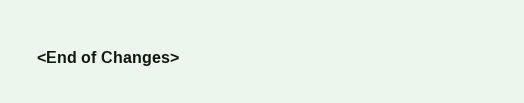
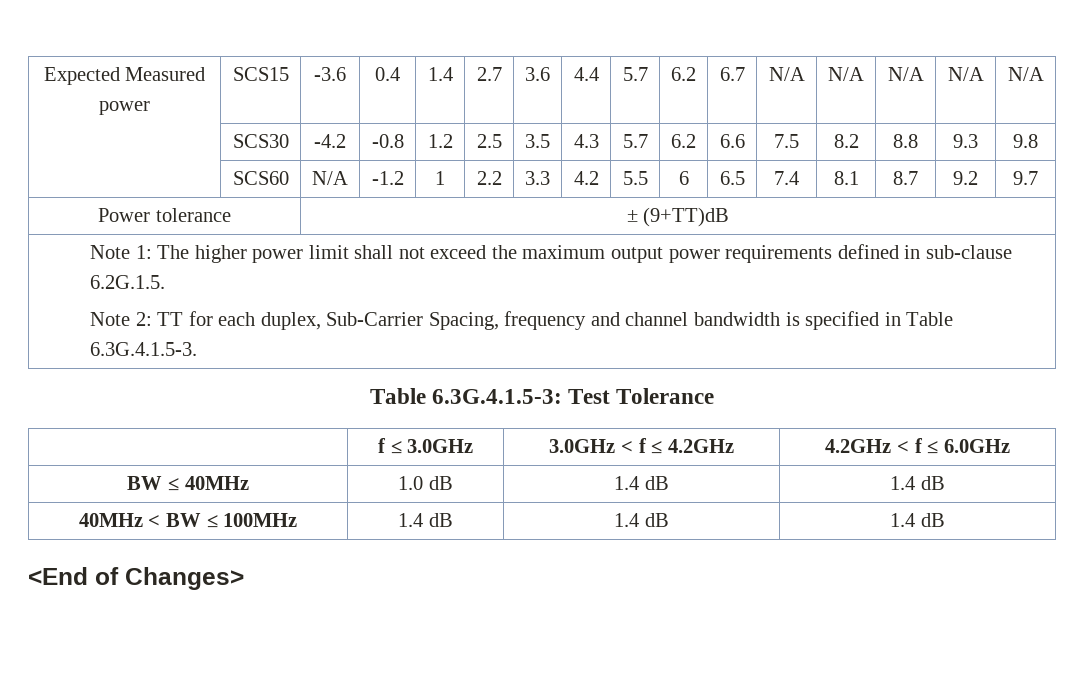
(37, 57) none -> [43,67,206,85] [99,101,150,115] [232,67,289,81] [314,67,346,81] [375,67,400,81] [427,67,453,81] [476,67,502,81] [525,67,550,81] [573,67,599,81] [622,67,648,81] [671,67,696,81] [719,67,745,81] [768,67,805,81] [828,67,864,81] [887,67,924,81] [947,67,984,81] [1007,67,1044,81] [232,134,289,148] [314,134,346,148] [371,134,404,148] [427,134,453,148] [476,134,502,148] [525,134,550,148] [573,134,599,148] [622,134,648,148] [671,134,696,148] [719,134,745,148] [774,134,799,148] [833,134,859,148] [893,134,918,148] [953,134,978,148] [1013,134,1038,148] [232,171,289,185] [312,171,348,185] [371,171,404,185] [435,171,445,185] [476,171,502,185] [525,171,550,185] [573,171,599,185] [622,171,648,185] [678,171,689,185] [719,171,745,185] [774,171,799,185] [833,171,859,185] [893,171,918,185] [953,171,978,185] [1013,171,1038,185] [98,208,231,222] [626,207,730,227] [90,244,1012,263] [90,275,166,289] [90,311,954,330] [90,342,198,356] [369,388,715,404] [377,438,474,454] [549,438,734,454] [825,438,1010,454] [127,476,249,491] [398,476,453,490] [614,476,669,490] [890,476,945,490] [78,513,298,528] [398,513,453,527] [614,513,669,527] [890,513,945,527] Expected Measured power | SCS15 | -3.6 | 0.4 | 1.4 | 2.7 | 3.6 | 4.4 | 5.7 | 6.2 | 6.7 | N/A | N/A | N/A | N/A | N/A // | SCS30 | -4.2 | -0.8 | 1.2 | 2.5 | 3.5 | 4.3 | 5.7 | 6.2 | 6.6 | 7.5 | 8.2 | 8.8 | 9.3 | 9.8 // | SCS60 | N/A | -1.2 | 1 | 2.2 | 3.3 | 4.2 | 5.5 | 6 | 6.5 | 7.4 | 8.1 | 8.7 | 9.2 | 9.7 // Power tolerance | ± (9+TT)dB // Note 1: The higher power limit shall not exceed the maximum output power requirements defined in sub-clause 6.2G.1.5. // Note 2: TT for each duplex, Sub-Carrier Spacing, frequency and channel bandwidth is specified in Table 6.3G.4.1.5-3. // Table 6.3G.4.1.5-3: Test Tolerance // | f ≤ 3.0GHz | 3.0GHz < f ≤ 4.2GHz | 4.2GHz < f ≤ 6.0GHz // BW ≤ 40MHz | 1.0 dB | 1.4 dB | 1.4 dB // 40MHz < BW ≤ 100MHz | 1.4 dB | 1.4 dB | 1.4 dB //

